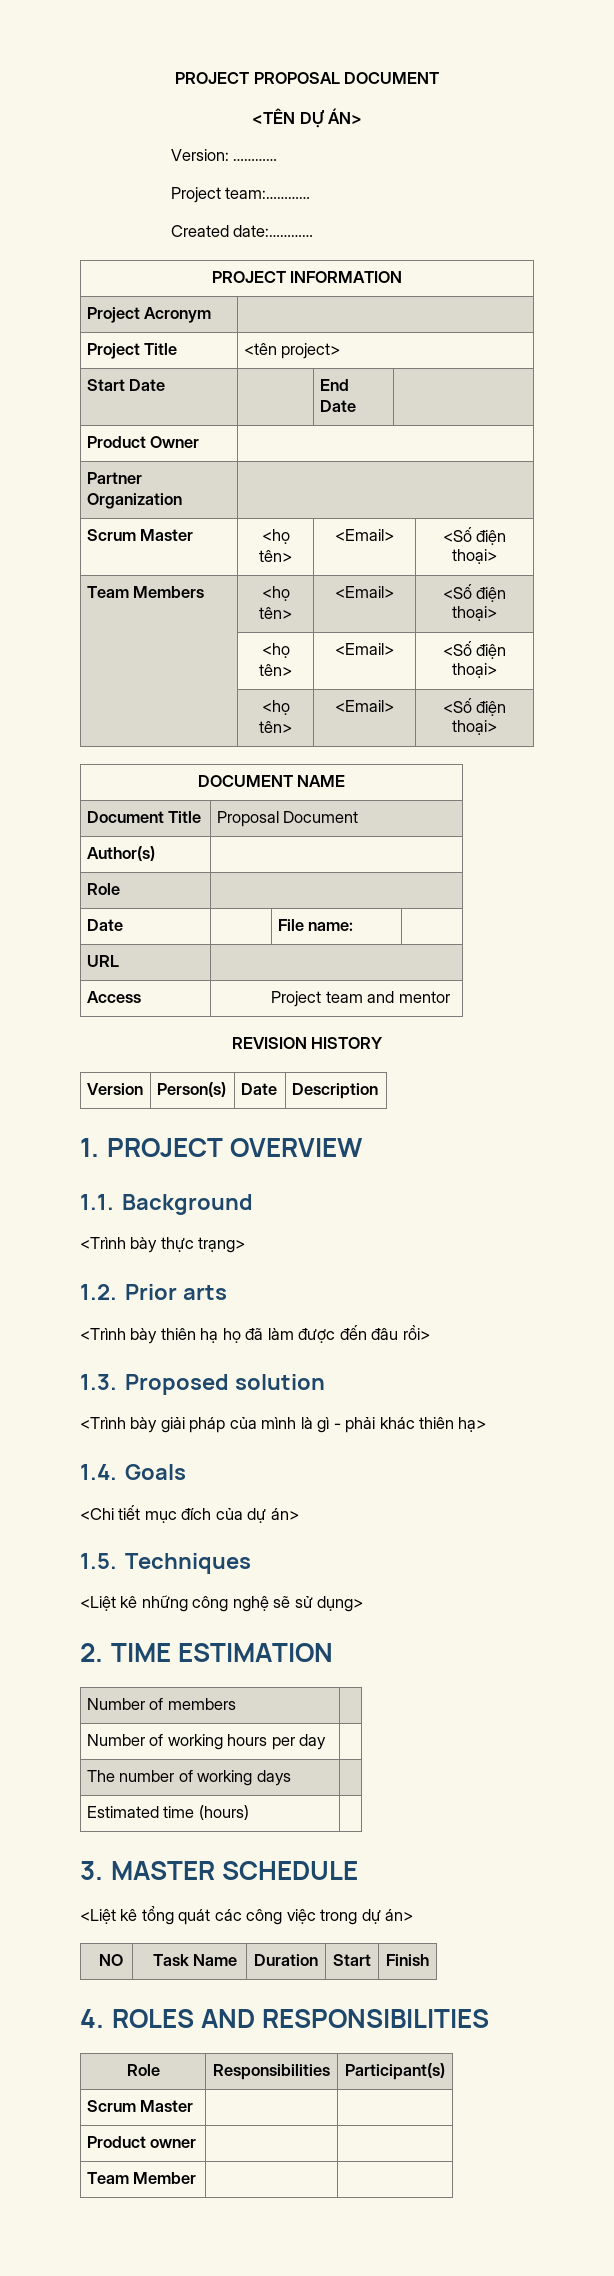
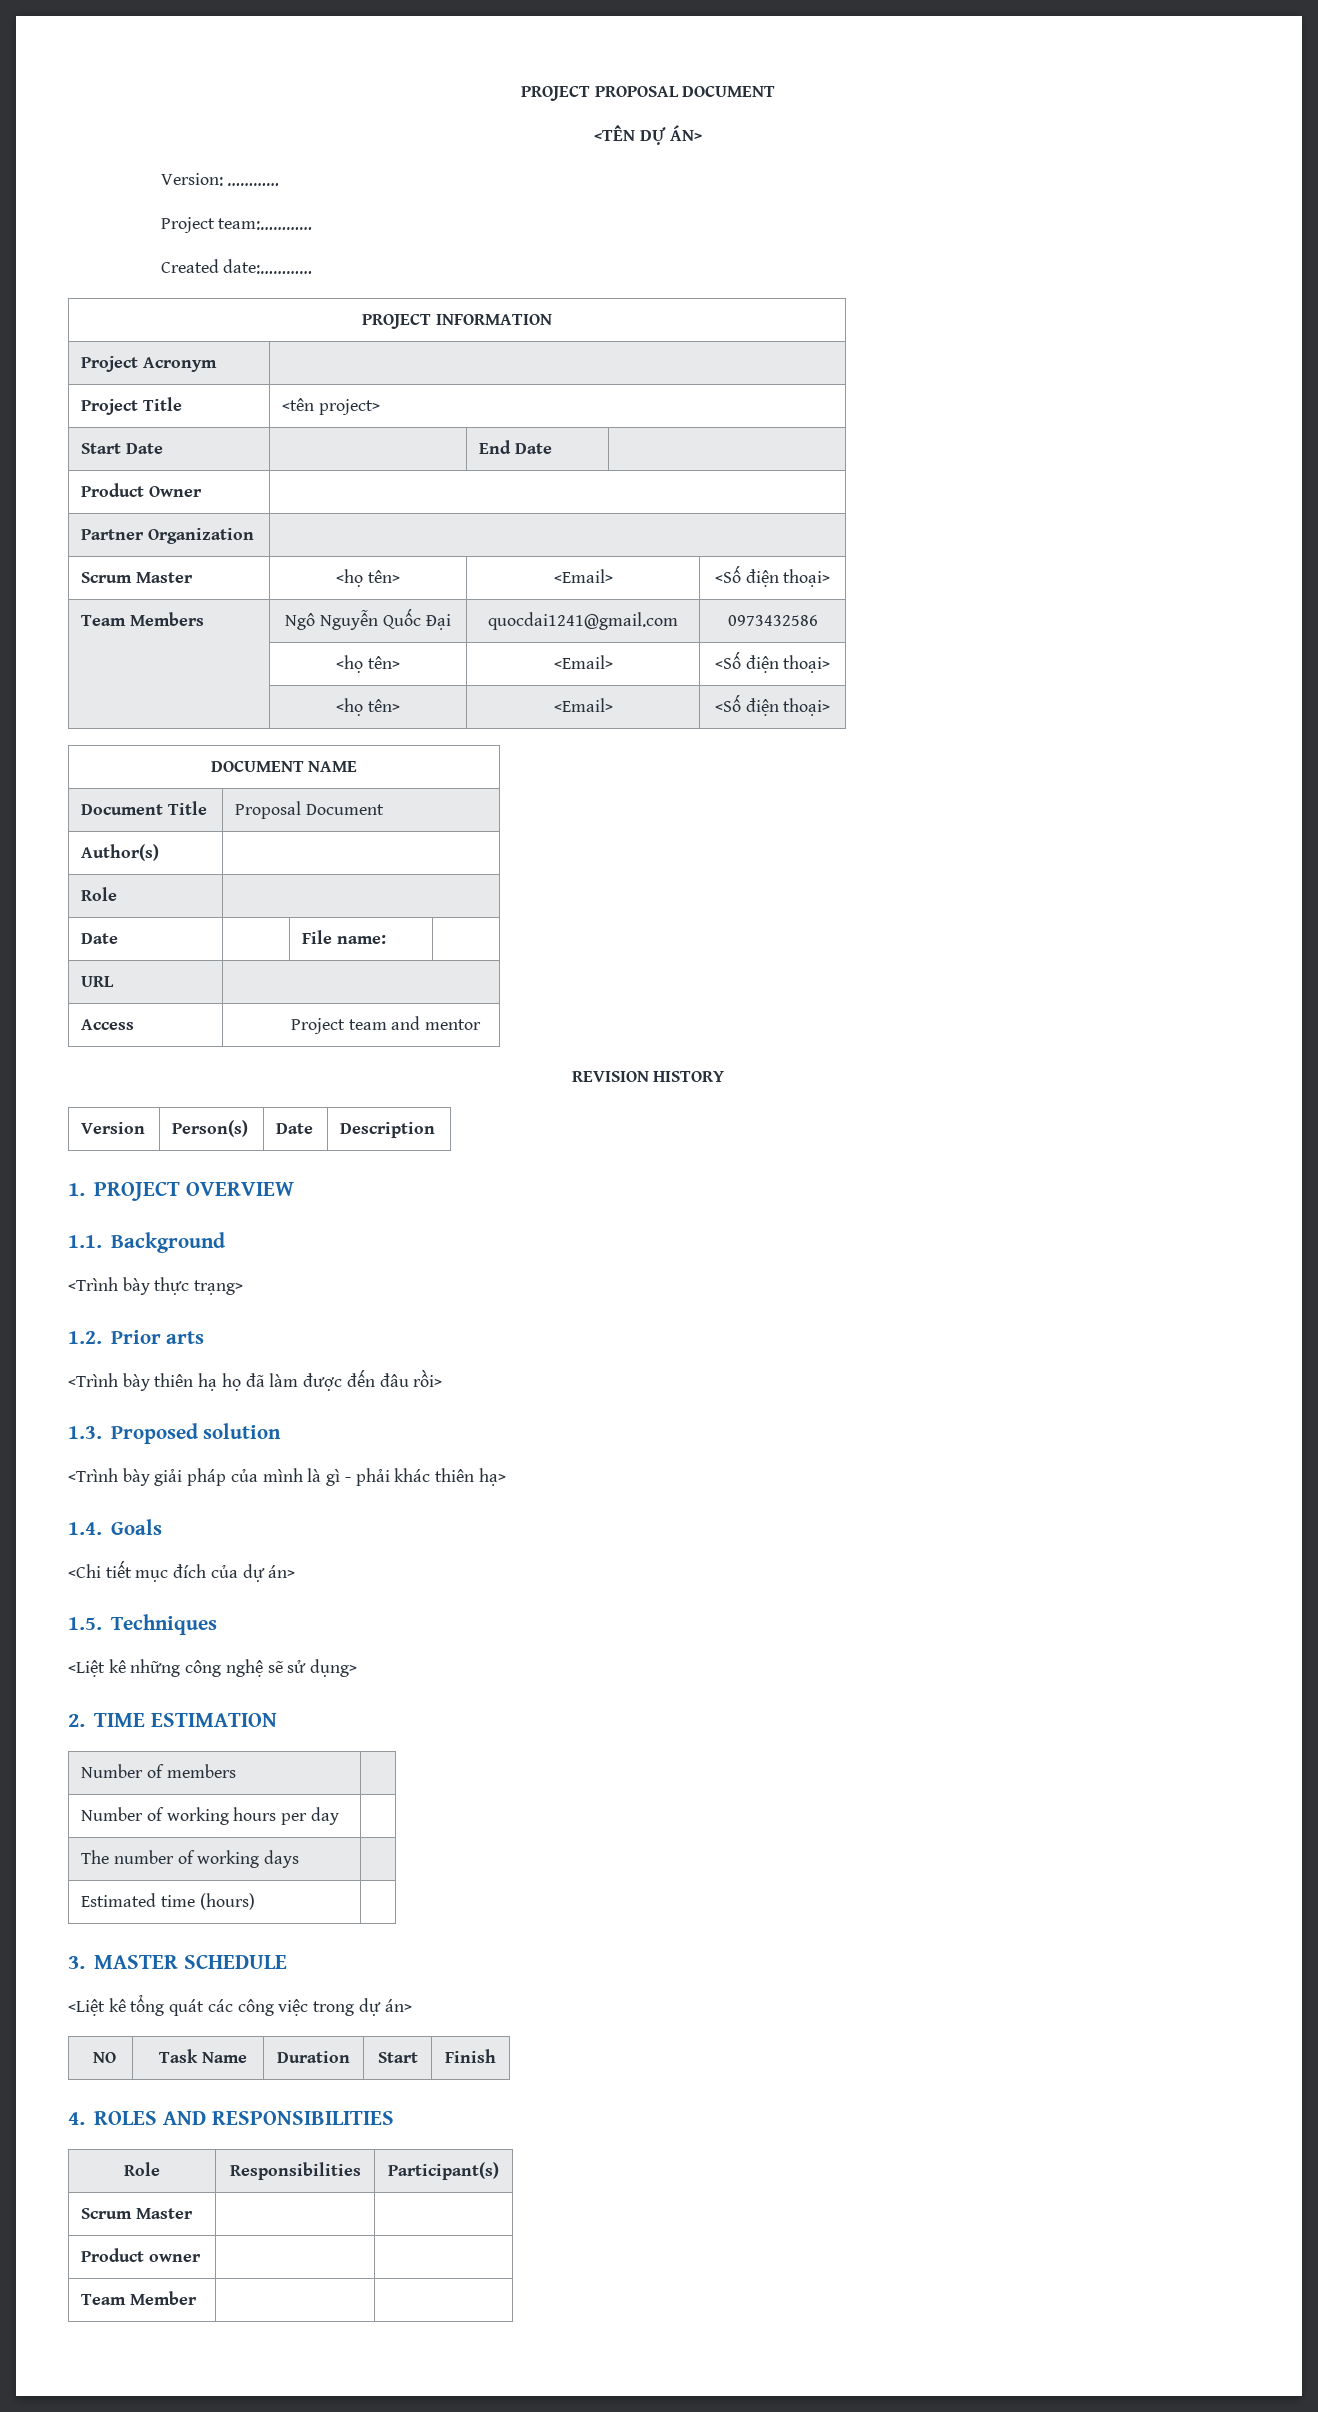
[261,586,290,601] [259,607,292,619] [335,586,394,598] [442,584,507,602] [452,606,497,621] <họ tên> | <Email> | <Số điện thoại> -> [285,608,451,630] [488,612,678,630] [727,615,818,626] Ngô Nguyễn Quốc Đại | quocdai1241@gmail.com | 0973432586

